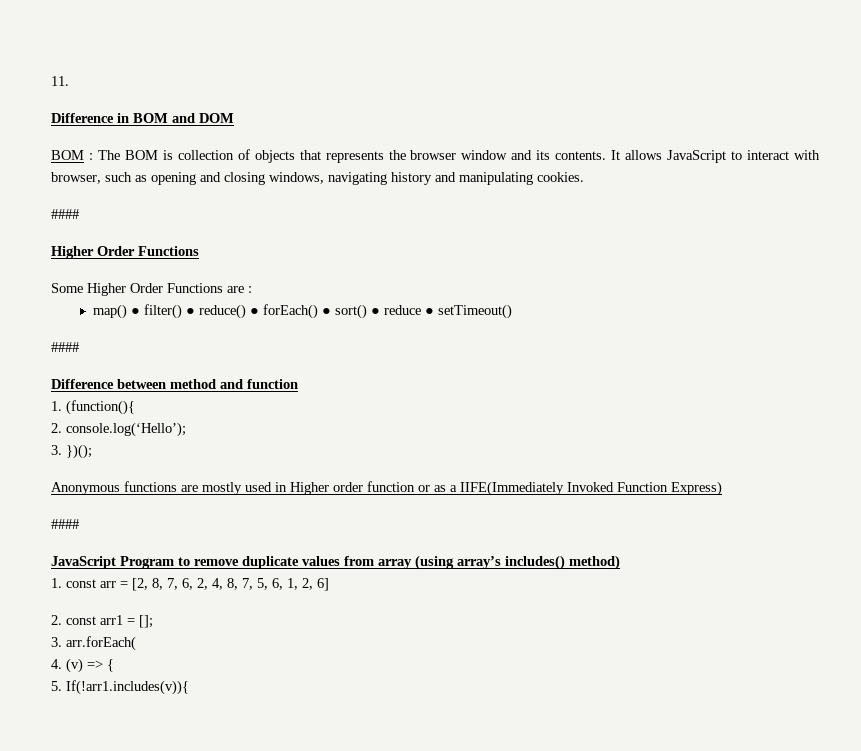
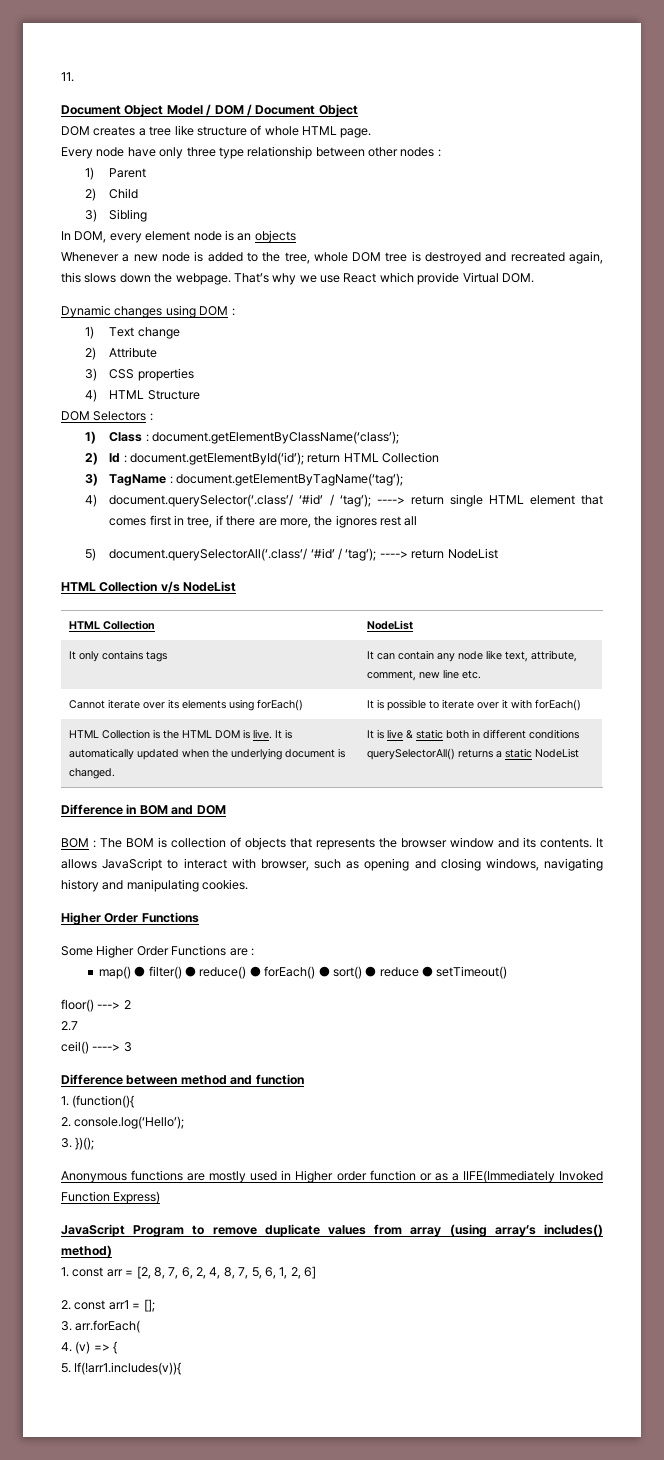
(69, 81) none -> [61,104,358,117] [61,125,372,138] [61,146,441,159] [85,167,147,180] [85,188,139,201] [85,209,148,222] [61,230,296,243] [61,251,603,264] [61,272,534,285] [61,305,235,318] [85,326,180,339] [85,347,158,360] [85,368,194,381] [85,389,200,402] [61,411,153,421] [85,431,400,444] [85,452,440,465] [85,473,404,486] [85,494,604,507] [109,515,418,528] [85,548,498,561] [61,581,237,593] [68,620,155,630] [366,620,413,630] [68,650,167,662] [366,650,577,662] [366,669,481,681] [68,699,303,711] [366,699,581,711] [68,729,292,739] [68,748,345,760] [68,768,115,779] [366,729,579,739] [366,748,579,760] // Document Object Model / DOM / Document Object // DOM creates a tree like structure of whole HTML page. // Every node have only three type relationship between other nodes : // 1) Parent // 2) Child // 3) Sibling // In DOM, every element node is an objects // Whenever a new node is added to the tree, whole DOM tree is destroyed and recreated again, this slows down the webpage. That’s why we use React which provide Virtual DOM. // Dynamic changes using DOM : // 1) Text change // 2) Attribute // 3) CSS properties // 4) HTML Structure // DOM Selectors : // 1) Class : document.getElementByClassName(‘class’); // 2) Id : document.getElementById(‘id’); return HTML Collection // 3) TagName : document.getElementByTagName(‘tag’); // 4) document.querySelector(‘.class’/ ‘#id’ / ‘tag’); ----> return single HTML element that comes first in tree, if there are more, the ignores rest all // 5) document.querySelectorAll(‘.class’/ ‘#id’ / ‘tag’); ----> return NodeList // HTML Collection v/s NodeList // HTML Collection | NodeList // It only contains tags | It can contain any node like text, attribute, comment, new line etc. // Cannot iterate over its elements using forEach() | It is possible to iterate over it with forEach() // HTML Collection is the HTML DOM is live. It is automatically updated when the underlying document is changed. | It is live & static both in different conditions querySelectorAll() returns a static NodeList
[51,209,79,219] // #### -> (249, 884) none
[51,342,79,352] #### -> [61,999,131,1012] [61,1021,78,1031] [61,1041,132,1054] floor() ---> 2 // 2.7 // ceil() ----> 3
[51,519,79,529] // #### -> (161, 1197) none

